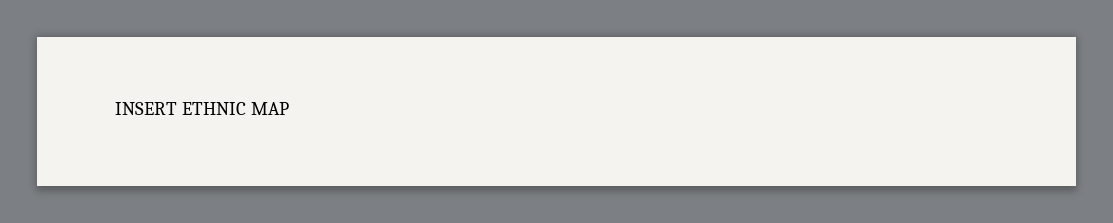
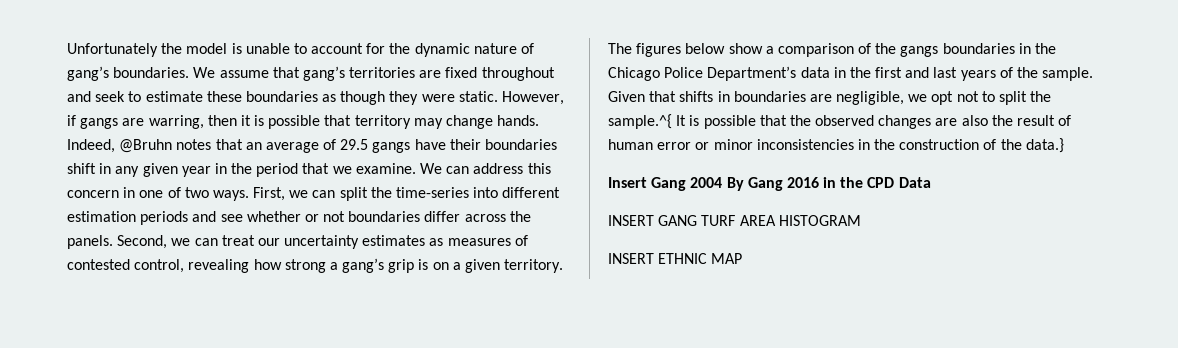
(115, 108) none -> [67,43,535,57] [67,66,555,81] [67,91,565,105] [67,115,540,129] [67,139,558,153] [67,163,551,177] [67,187,561,201] [67,211,531,225] [67,235,528,249] [67,258,564,273] [608,43,1057,57] [608,66,1094,81] [608,91,1052,105] [608,114,1072,129] [608,138,1064,153] [608,177,931,191] [608,215,861,226] Unfortunately the model is unable to account for the dynamic nature of gang’s boundaries. We assume that gang’s territories are fixed throughout and seek to estimate these boundaries as though they were static. However, if gangs are warring, then it is possible that territory may change hands. Indeed, @Bruhn notes that an average of 29.5 gangs have their boundaries shift in any given year in the period that we examine. We can address this concern in one of two ways. First, we can split the time-series into different estimation periods and see whether or not boundaries differ across the panels. Second, we can treat our uncertainty estimates as measures of contested control, revealing how strong a gang’s grip is on a given territory. The figures below show a comparison of the gangs boundaries in the Chicago Police Department’s data in the first and last years of the sample. Given that shifts in boundaries are negligible, we opt not to split the sample.^{ It is possible that the observed changes are also the result of human error or minor inconsistencies in the construction of the data.} // Insert Gang 2004 By Gang 2016 in the CPD Data // INSERT GANG TURF AREA HISTOGRAM //

